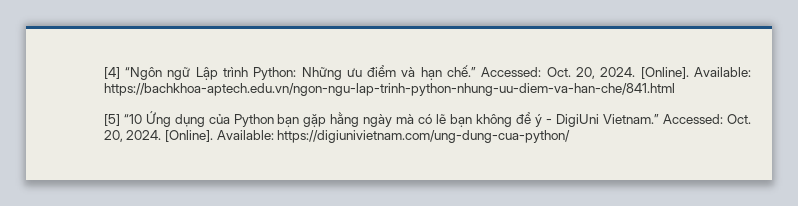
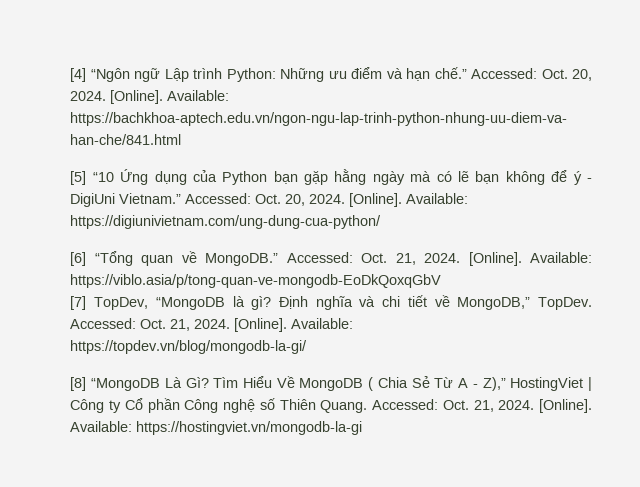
(571, 136) none -> [70,251,592,266] [70,274,442,288] [70,295,593,310] [70,318,354,332] [70,340,308,354] [70,376,592,391] [70,398,592,413] [70,421,363,435] // [6] “Tổng quan về MongoDB.” Accessed: Oct. 21, 2024. [Online]. Available: https://viblo.asia/p/tong-quan-ve-mongodb-EoDkQoxqGbV // [7] TopDev, “MongoDB là gì? Định nghĩa và chi tiết về MongoDB,” TopDev. Accessed: Oct. 21, 2024. [Online]. Available: https://topdev.vn/blog/mongodb-la-gi/ // [8] “MongoDB Là Gì? Tìm Hiểu Về MongoDB ( Chia Sẻ Từ A - Z),” HostingViet | Công ty Cổ phần Công nghệ số Thiên Quang. Accessed: Oct. 21, 2024. [Online]. Available: https://hostingviet.vn/mongodb-la-gi

